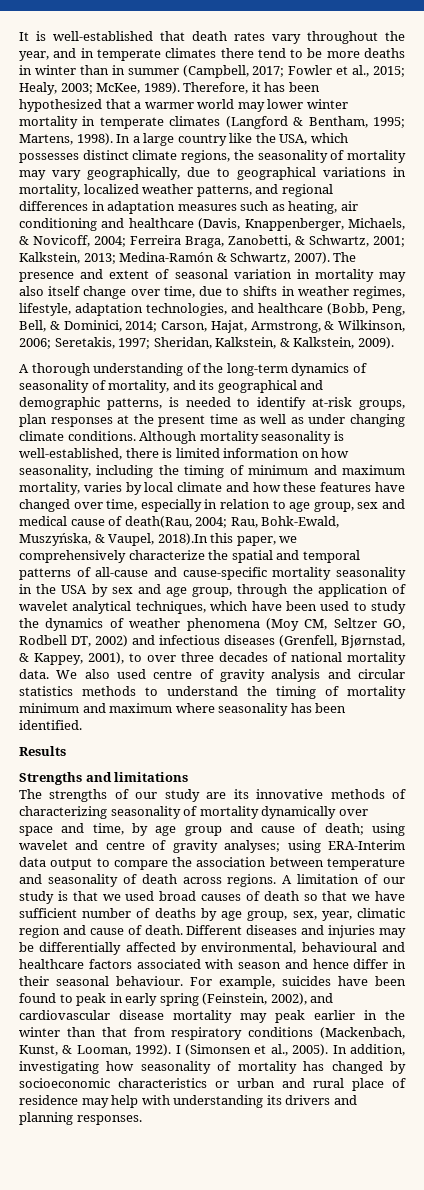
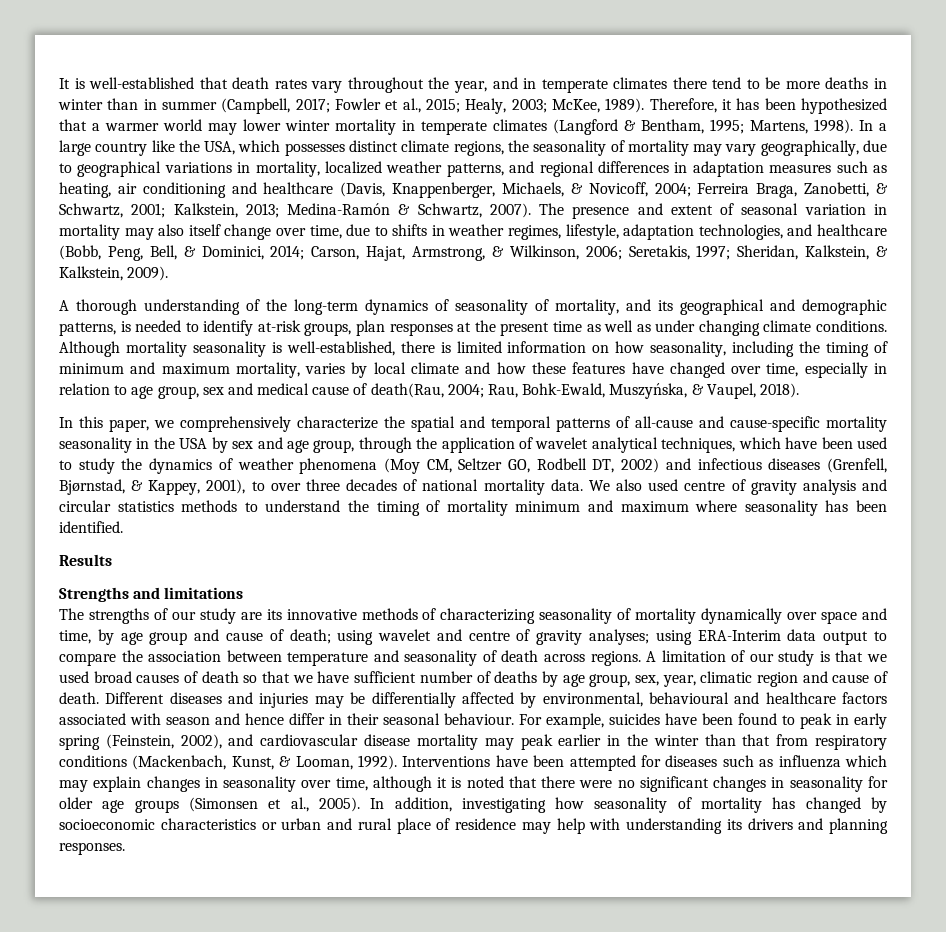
[157,533,208,545] 2018).In -> [759,383,799,398] [59,417,73,428] 2018). // In
[175,1045,181,1054] I -> [402,755,887,771] [59,776,889,792] [59,797,179,813] Interventions have been attempted for diseases such as influenza which may explain changes in seasonality over time, although it is noted that there were no significant changes in seasonality for older age groups

